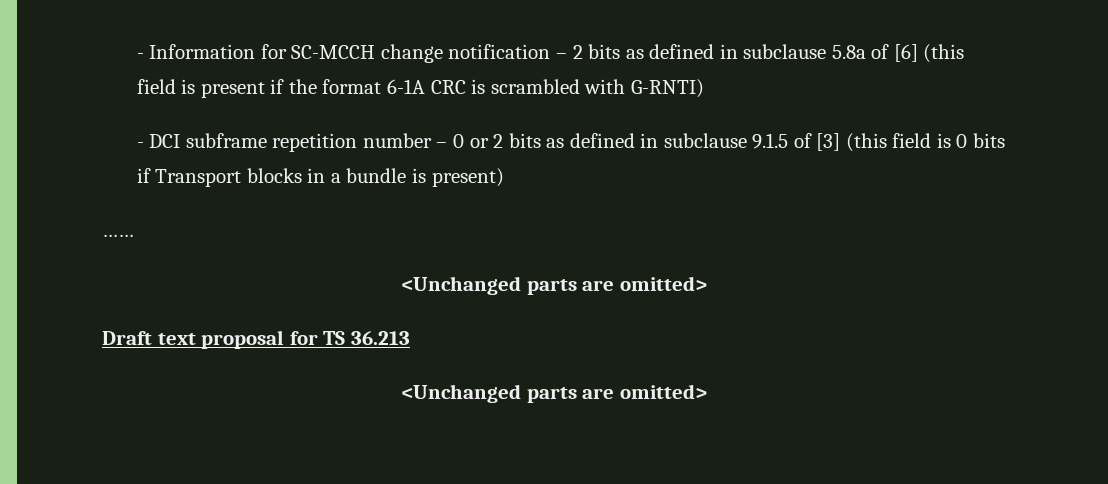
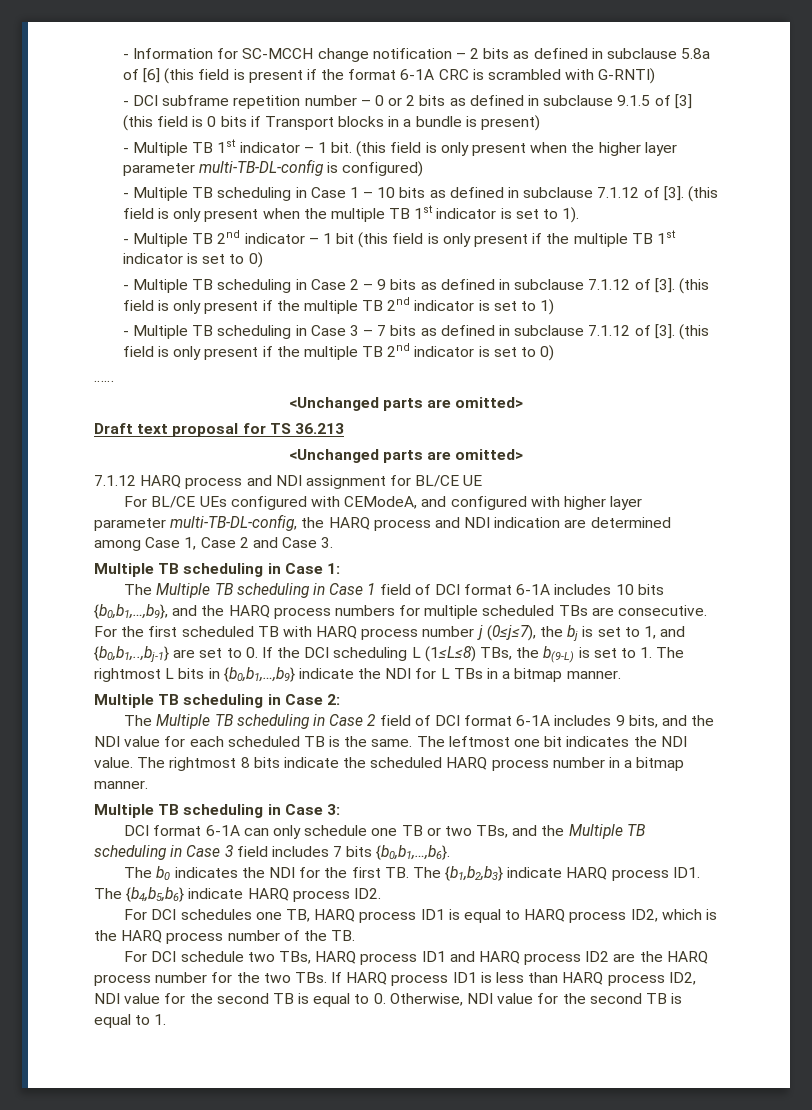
(504, 177) none -> [122,139,677,157] [122,159,424,177] [122,186,718,202] [122,205,580,223] [122,230,676,248] [122,252,263,268] [122,278,709,294] [122,297,555,315] [122,324,709,340] [122,343,555,361] // - Multiple TB 1st indicator – 1 bit. (this field is only present when the higher layer parameter multi-TB-DL-config is configured) // - Multiple TB scheduling in Case 1 – 10 bits as defined in subclause 7.1.12 of [3]. (this field is only present when the multiple TB 1st indicator is set to 1). // - Multiple TB 2nd indicator – 1 bit (this field is only present if the multiple TB 1st indicator is set to 0) // - Multiple TB scheduling in Case 2 – 9 bits as defined in subclause 7.1.12 of [3]. (this field is only present if the multiple TB 2nd indicator is set to 1) // - Multiple TB scheduling in Case 3 – 7 bits as defined in subclause 7.1.12 of [3]. (this field is only present if the multiple TB 2nd indicator is set to 0)
(707, 391) none -> [94,475,483,489] [124,496,643,510] [94,514,671,531] [94,537,334,551] [94,563,340,577] [124,583,664,598] [94,604,708,619] [94,625,686,641] [94,646,685,663] [94,667,621,682] [94,694,340,708] [124,714,715,729] [94,736,687,747] [94,757,685,771] [94,780,148,789] [94,804,340,818] [124,824,645,839] [94,845,451,860] [124,866,700,881] [94,887,381,902] [124,909,718,923] [94,930,356,944] [124,951,708,965] [94,972,696,986] [94,993,683,1007] [94,1014,167,1028] // 7.1.12 HARQ process and NDI assignment for BL/CE UE // For BL/CE UEs configured with CEModeA, and configured with higher layer parameter multi-TB-DL-config, the HARQ process and NDI indication are determined among Case 1, Case 2 and Case 3. // Multiple TB scheduling in Case 1: // The Multiple TB scheduling in Case 1 field of DCI format 6-1A includes 10 bits {b0,b1,…,b9}, and the HARQ process numbers for multiple scheduled TBs are consecutive. For the first scheduled TB with HARQ process number j (0≤j≤7), the bj is set to 1, and {b0,b1,..,bj-1} are set to 0. If the DCI scheduling L (1≤L≤8) TBs, the b(9-L) is set to 1. The rightmost L bits in {b0,b1,…,b9} indicate the NDI for L TBs in a bitmap manner. // Multiple TB scheduling in Case 2: // The Multiple TB scheduling in Case 2 field of DCI format 6-1A includes 9 bits, and the NDI value for each scheduled TB is the same. The leftmost one bit indicates the NDI value. The rightmost 8 bits indicate the scheduled HARQ process number in a bitmap manner. // Multiple TB scheduling in Case 3: // DCI format 6-1A can only schedule one TB or two TBs, and the Multiple TB scheduling in Case 3 field includes 7 bits {b0,b1,…,b6}. // The b0 indicates the NDI for the first TB. The {b1,b2,b3} indicate HARQ process ID1. The {b4,b5,b6} indicate HARQ process ID2. // For DCI schedules one TB, HARQ process ID1 is equal to HARQ process ID2, which is the HARQ process number of the TB. // For DCI schedule two TBs, HARQ process ID1 and HARQ process ID2 are the HARQ process number for the two TBs. If HARQ process ID1 is less than HARQ process ID2, NDI value for the second TB is equal to 0. Otherwise, NDI value for the second TB is equal to 1.

